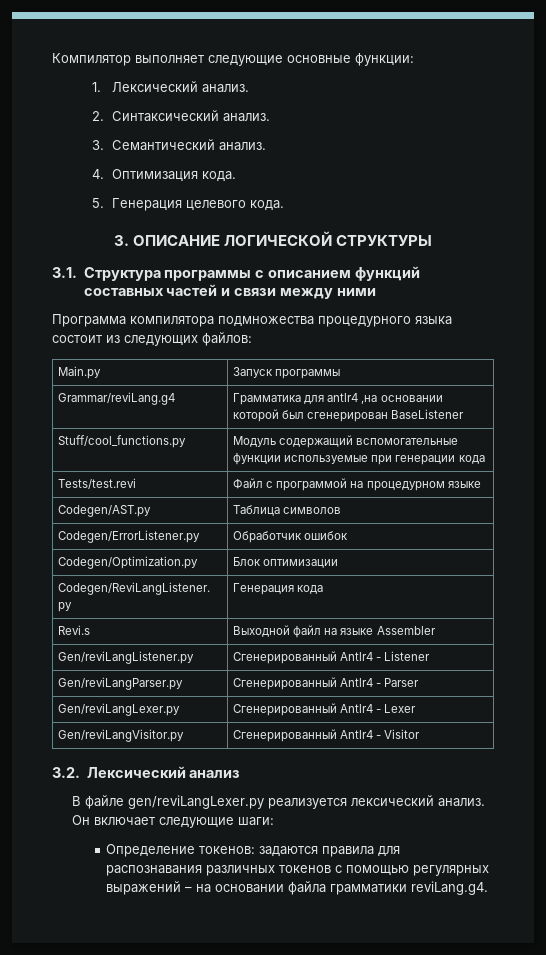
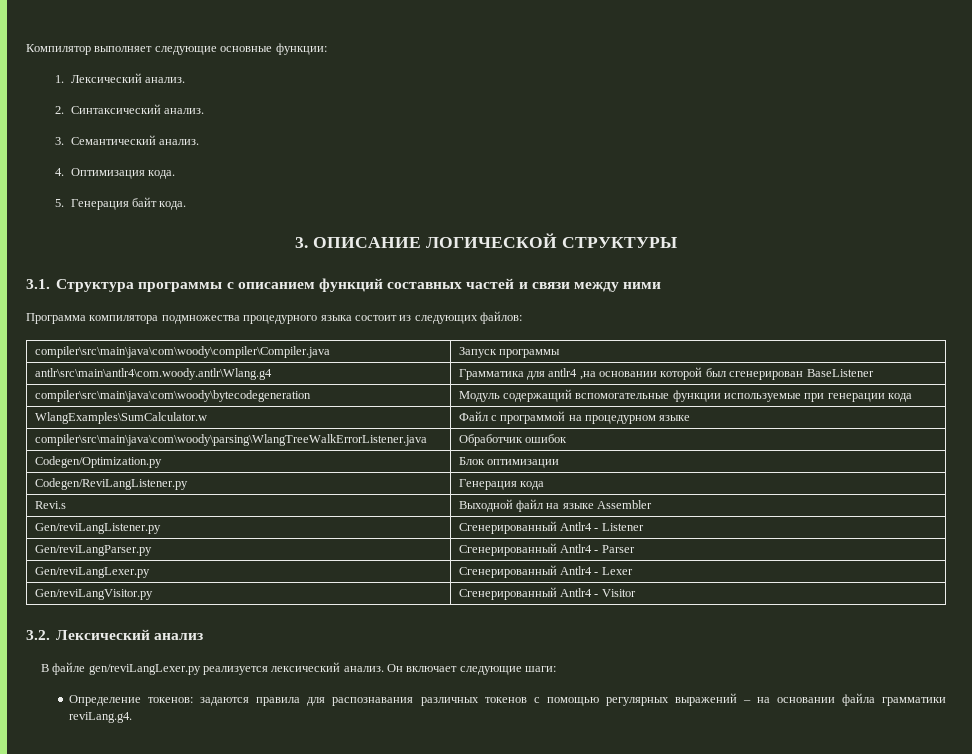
[186,200,247,211] целевого -> [132,197,158,207] байт
[58,366,102,379] Main.py -> [34,346,330,358] compiler\src\main\java\com\woody\compiler\Compiler.java
[58,392,176,405] Grammar/reviLang.g4 -> [34,368,272,380] antlr\src\main\antlr4\com.woody.antlr\Wlang.g4
[58,435,187,448] Stuff/cool_functions.py -> [34,390,311,402] compiler\src\main\java\com\woody\bytecodegeneration
[58,478,137,490] Tests/test.revi -> [34,412,207,424] WlangExamples\SumCalculator.w
[58,505,152,517] [233,505,342,516] [58,530,201,543] Codegen/AST.py | Таблица символов // Codegen/ErrorListener.py -> [34,434,427,446] compiler\src\main\java\com\woody\parsing\WlangTreeWalkErrorListener.java

